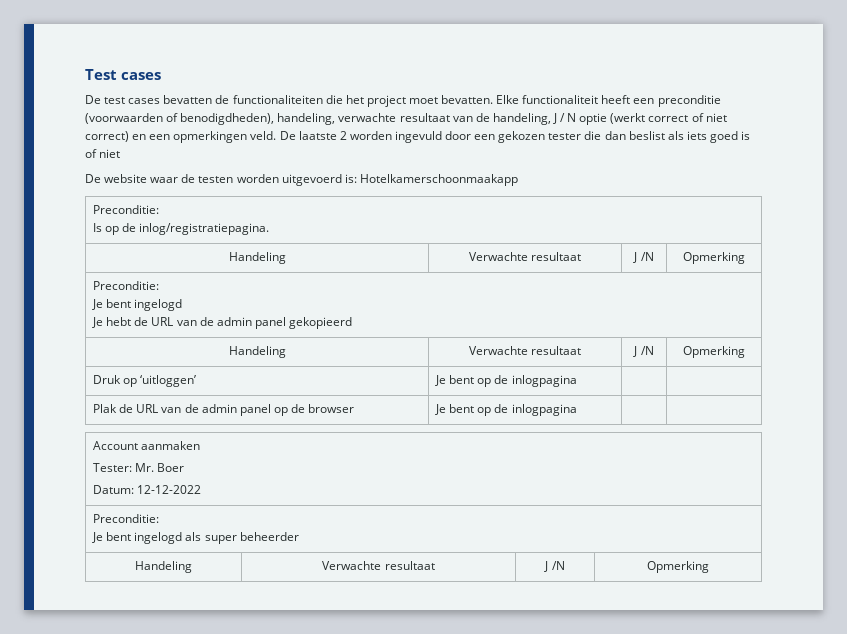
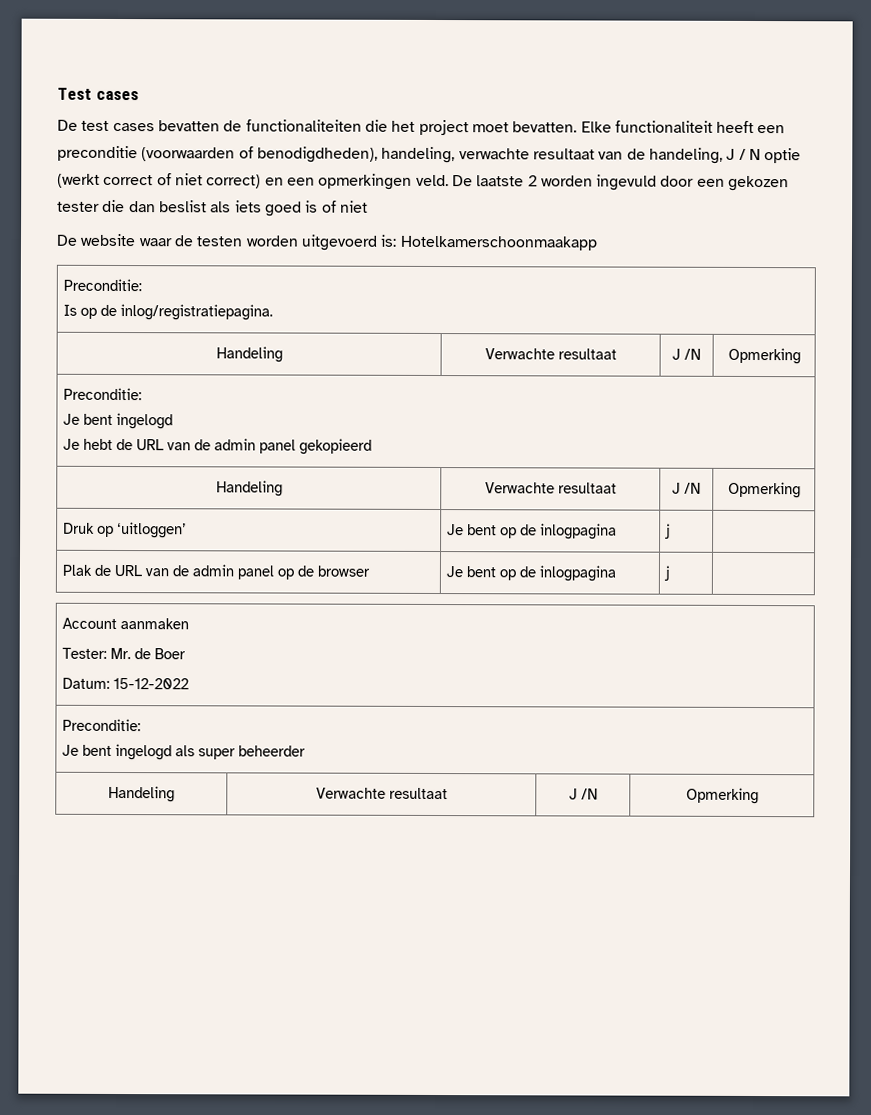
(577, 381) none -> [665,523,672,539] j
(577, 410) none -> [664,565,671,581] j
(155, 467) none -> [134,648,152,660] de
[137,485,202,494] 12-12-2022 -> [113,677,190,690] 15-12-2022

